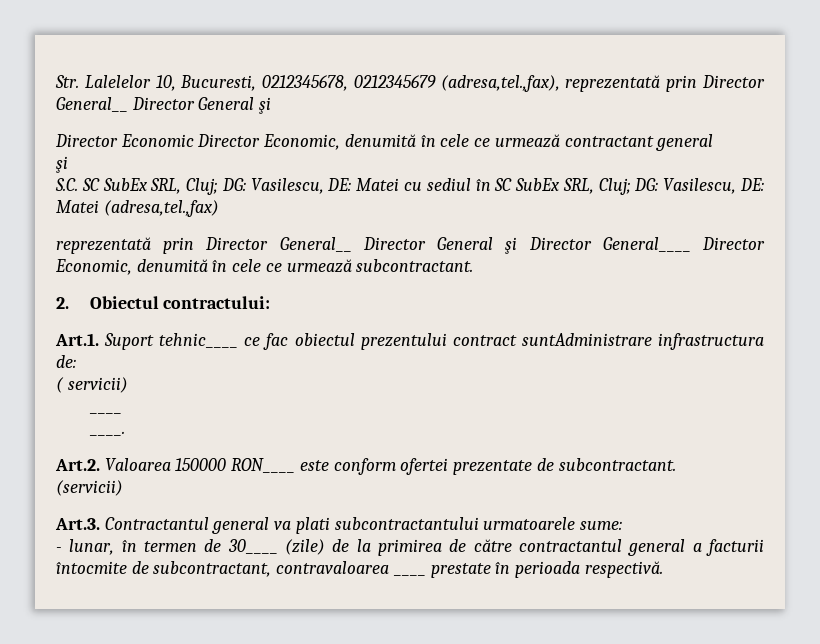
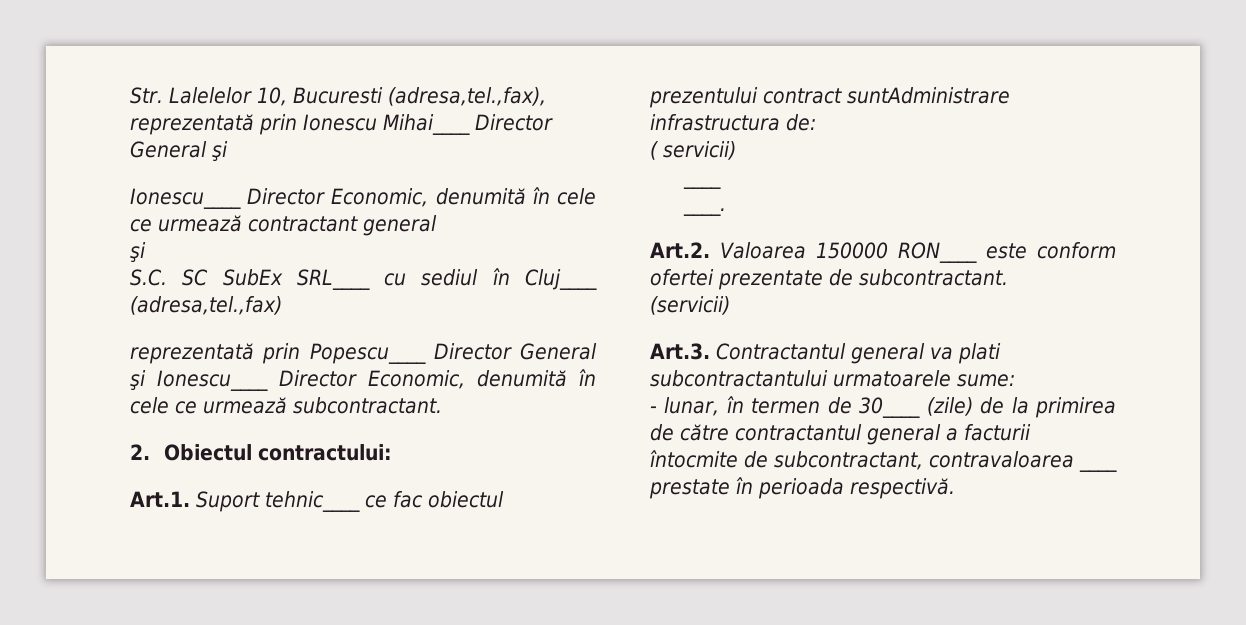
[180,75,436,91] Bucuresti, 0212345678, 0212345679 -> [292,87,383,104] Bucuresti
[702,75,765,88] [56,97,128,112] Director General__ -> [303,114,470,135] Ionescu Mihai____
[55,134,194,147] Director Economic -> [130,188,241,209] Ionescu____
[150,178,765,195] [56,200,99,213] SRL, Cluj; DG: Vasilescu, DE: Matei cu sediul în SC SubEx SRL, Cluj; DG: Vasilescu, DE: Matei -> [296,268,597,290] SRL____ cu sediul în Cluj____
[205,237,691,254] Director General__ Director General şi Director General____ -> [309,343,597,364] [130,370,268,391] Popescu____ Director General şi Ionescu____

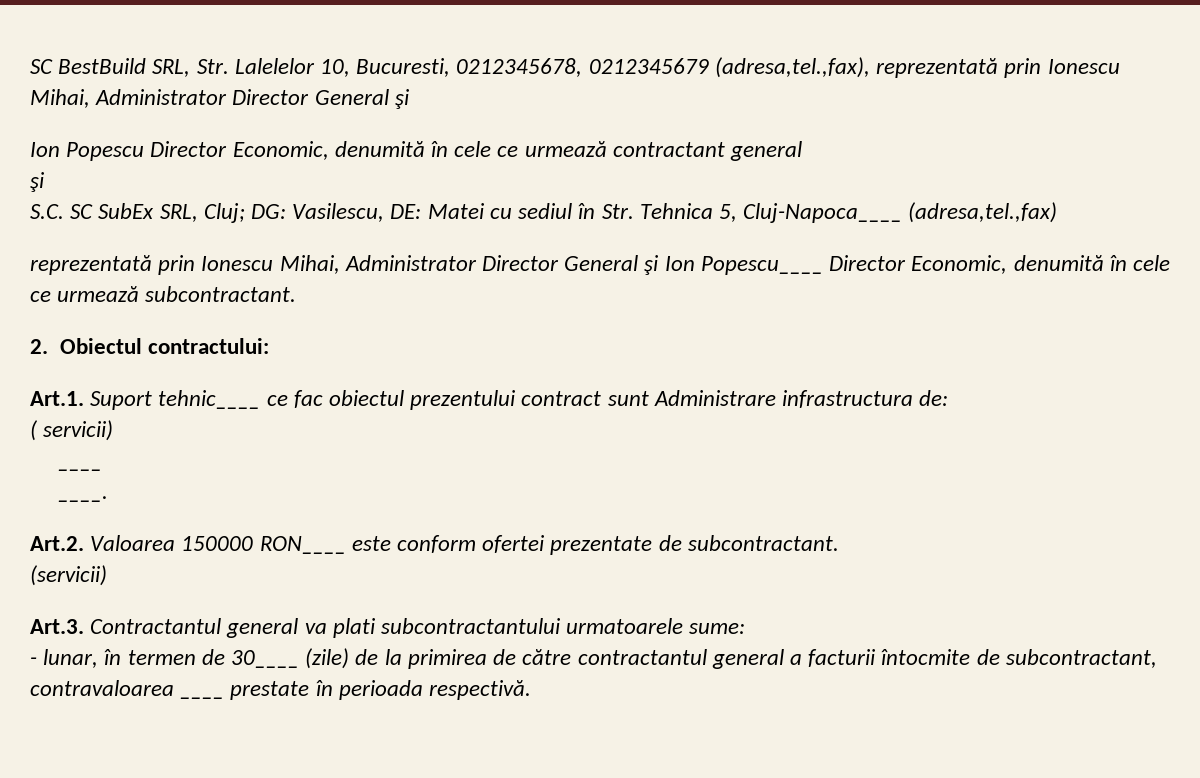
[130,87,383,106] Str. Lalelelor 10, Bucuresti -> [30,58,709,77] SC BestBuild SRL, Str. Lalelelor 10, Bucuresti, 0212345678, 0212345679
[383,114,470,135] Mihai____ -> [30,89,228,108] Mihai, Administrator
[130,188,241,209] Ionescu____ -> [30,142,145,161] Ion Popescu
[296,268,597,290] SRL____ cu sediul în Cluj____ -> [159,203,903,223] SRL, Cluj; DG: Vasilescu, DE: Matei cu sediul în Str. Tehnica 5, Cluj-Napoca____
[309,343,597,364] [130,370,268,391] Popescu____ Director General şi Ionescu____ -> [201,255,823,275] Ionescu Mihai, Administrator Director General şi Ion Popescu____
[847,87,1010,104] suntAdministrare -> [607,390,776,406] sunt Administrare

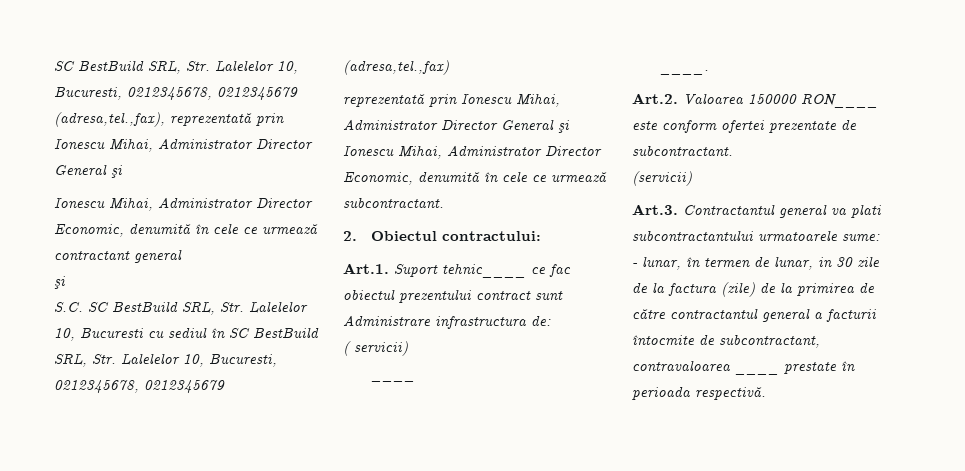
[30,142,145,161] Ion Popescu -> [54,197,253,211] Ionescu Mihai, Administrator
[98,203,903,223] SubEx SRL, Cluj; DG: Vasilescu, DE: Matei cu sediul în Str. Tehnica 5, Cluj-Napoca____ -> [112,301,308,315] [54,327,319,341] [54,353,277,367] [54,380,225,393] BestBuild SRL, Str. Lalelelor 10, Bucuresti cu sediul în SC BestBuild SRL, Str. Lalelelor 10, Bucuresti, 0212345678, 0212345679
[664,256,823,275] Ion Popescu____ -> [343,145,542,159] Ionescu Mihai, Administrator
[231,650,300,668] 30____ -> [774,256,880,270] [632,282,717,296] lunar, in 30 zile de la factura

